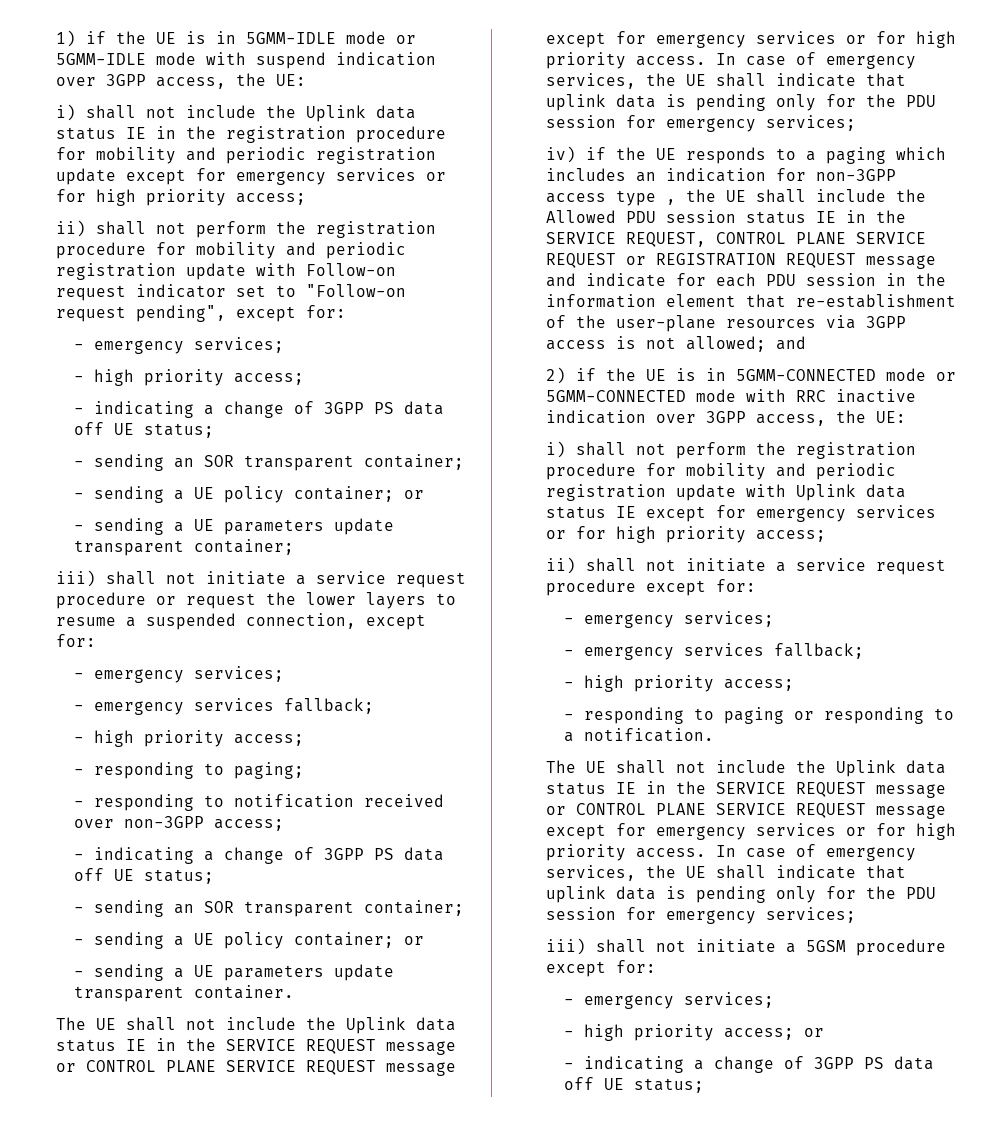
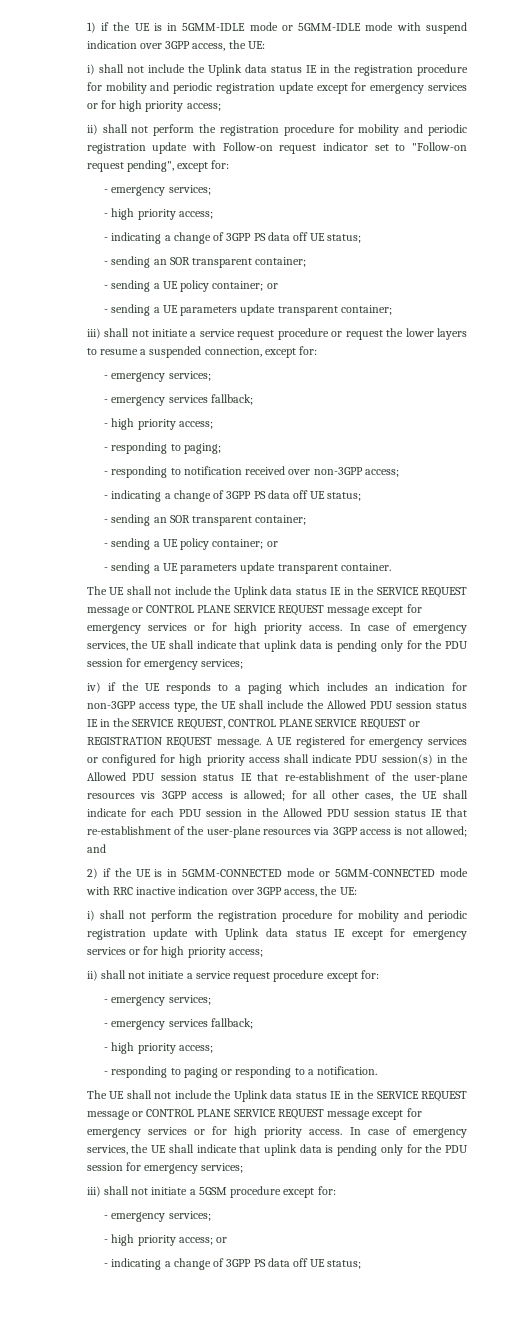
[616,190,677,206] type , -> [173,702,197,712] type,
[866,255,937,269] [546,273,577,287] message and -> [217,736,467,748] [86,754,468,766] [86,772,468,784] [86,790,469,801] message. A UE registered for emergency services or configured for high priority access shall indicate PDU session(s) in the Allowed PDU session status IE that re-establishment of the user-plane resources vis 3GPP access is allowed; for all other cases, the UE shall
[546,294,737,308] information element -> [282,808,442,817] Allowed PDU session status IE

